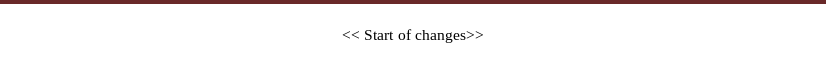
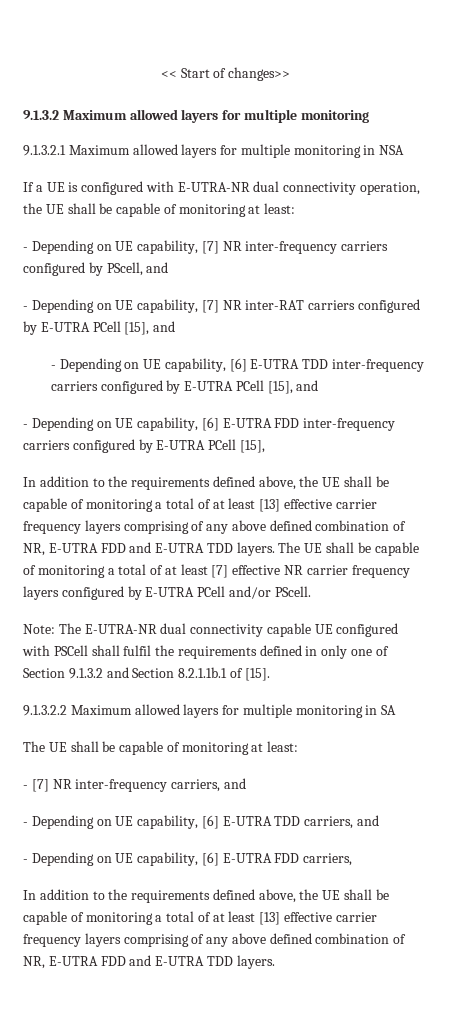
(484, 36) none -> [23,109,369,123] [23,144,405,158] [23,181,421,195] [23,203,296,217] [23,240,389,254] [23,262,169,276] [23,299,421,313] [23,321,176,335] [50,358,424,372] [50,380,319,394] [23,417,396,431] [23,439,265,453] [23,476,389,490] [23,498,377,512] [23,520,407,534] [23,542,419,556] [23,564,410,578] [23,586,311,600] [23,623,399,637] [22,645,389,659] [23,667,270,681] [23,704,397,718] [23,741,299,755] [23,778,246,792] [23,815,380,829] [23,852,353,866] [23,889,389,903] [23,911,377,925] [23,933,407,947] [23,955,275,969] // 9.1.3.2 Maximum allowed layers for multiple monitoring // 9.1.3.2.1 Maximum allowed layers for multiple monitoring in NSA // If a UE is configured with E-UTRA-NR dual connectivity operation, the UE shall be capable of monitoring at least: // - Depending on UE capability, [7] NR inter-frequency carriers configured by PScell, and // - Depending on UE capability, [7] NR inter-RAT carriers configured by E-UTRA PCell [15], and // - Depending on UE capability, [6] E-UTRA TDD inter-frequency carriers configured by E-UTRA PCell [15], and // - Depending on UE capability, [6] E-UTRA FDD inter-frequency carriers configured by E-UTRA PCell [15], // In addition to the requirements defined above, the UE shall be capable of monitoring a total of at least [13] effective carrier frequency layers comprising of any above defined combination of NR, E-UTRA FDD and E-UTRA TDD layers. The UE shall be capable of monitoring a total of at least [7] effective NR carrier frequency layers configured by E-UTRA PCell and/or PScell. // Note: The E-UTRA-NR dual connectivity capable UE configured with PSCell shall fulfil the requirements defined in only one of Section 9.1.3.2 and Section 8.2.1.1b.1 of [15]. // 9.1.3.2.2 Maximum allowed layers for multiple monitoring in SA // The UE shall be capable of monitoring at least: // - [7] NR inter-frequency carriers, and // - Depending on UE capability, [6] E-UTRA TDD carriers, and // - Depending on UE capability, [6] E-UTRA FDD carriers, // In addition to the requirements defined above, the UE shall be capable of monitoring a total of at least [13] effective carrier frequency layers comprising of any above defined combination of NR, E-UTRA FDD and E-UTRA TDD layers.

